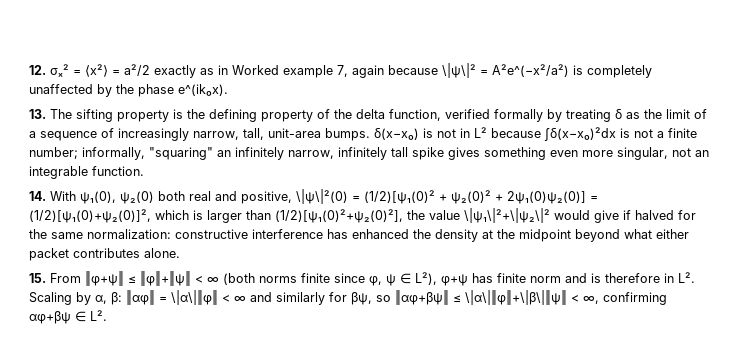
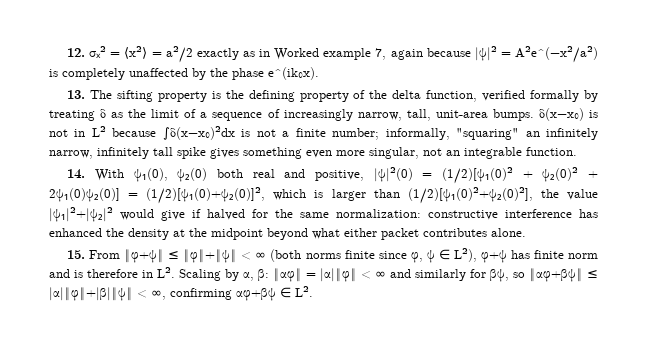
[442,63,476,78] \|ψ\|² -> [474,46,497,61] |ψ|²
[296,189,348,204] \|ψ\|²(0) -> [373,167,413,182] |ψ|²(0)
[464,208,550,223] \|ψ₁\|²+\|ψ₂\|² -> [49,207,113,222] |ψ₁|²+|ψ₂|²
[171,290,218,305] \|α\|‖φ‖ -> [320,268,357,282] |α|‖φ‖
[465,290,567,305] \|α\|‖φ‖+\|β\|‖ψ‖ -> [49,287,133,301] |α|‖φ‖+|β|‖ψ‖

